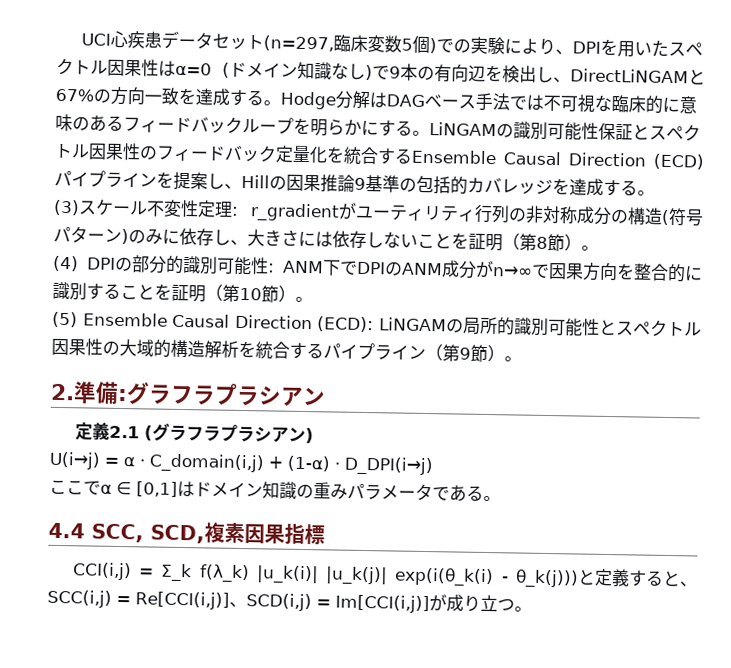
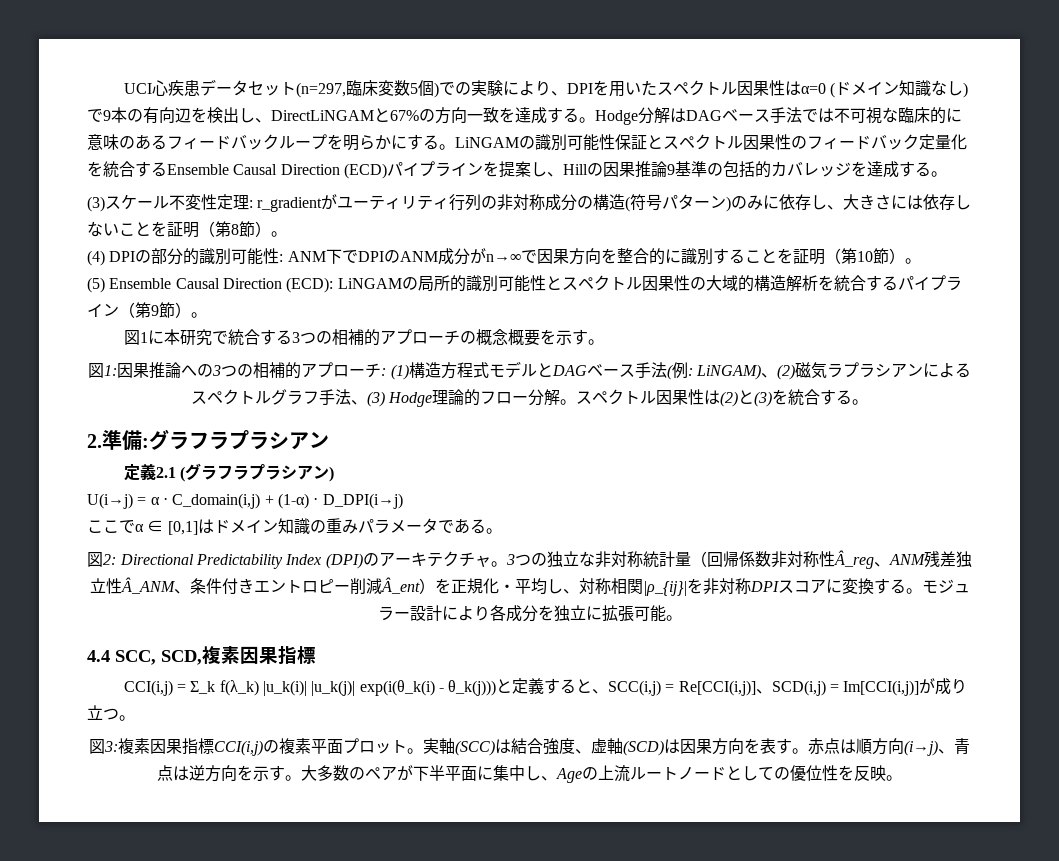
(522, 359) none -> [123,329,604,346] [88,361,971,380] [190,389,869,407] // 図1に本研究で統合する3つの相補的アプローチの概念概要を示す。 // 図1:因果推論への3つの相補的アプローチ: (1)構造方程式モデルとDAGベース手法(例: LiNGAM)、(2)磁気ラプラシアンによるスペクトルグラフ手法、(3) Hodge理論的フロー分解。スペクトル因果性は(2)と(3)を統合する。
(501, 498) none -> [87,550,972,569] [89,577,970,596] [377,605,682,622] // 図2: Directional Predictability Index (DPI)のアーキテクチャ。3つの独立な非対称統計量（回帰係数非対称性Â_reg、ANM残差独立性Â_ANM、条件付きエントロピー削減Â_ent）を正規化・平均し、対称相関|ρ_{ij}|を非対称DPIスコアに変換する。モジュラー設計により各成分を独立に拡張可能。
(532, 609) none -> [89,738,970,756] [157,765,902,783] // 図3:複素因果指標CCI(i,j)の複素平面プロット。実軸(SCC)は結合強度、虚軸(SCD)は因果方向を表す。赤点は順方向(i→j)、青点は逆方向を示す。大多数のペアが下半平面に集中し、Ageの上流ルートノードとしての優位性を反映。

